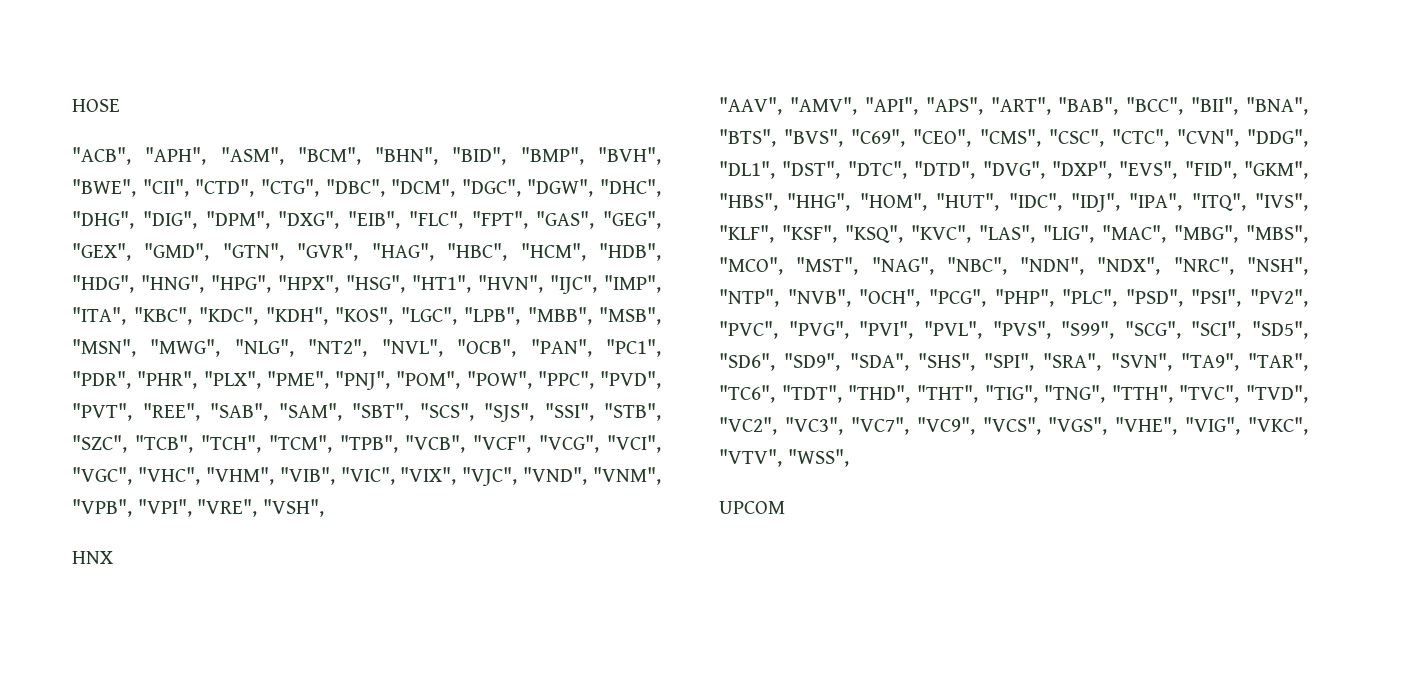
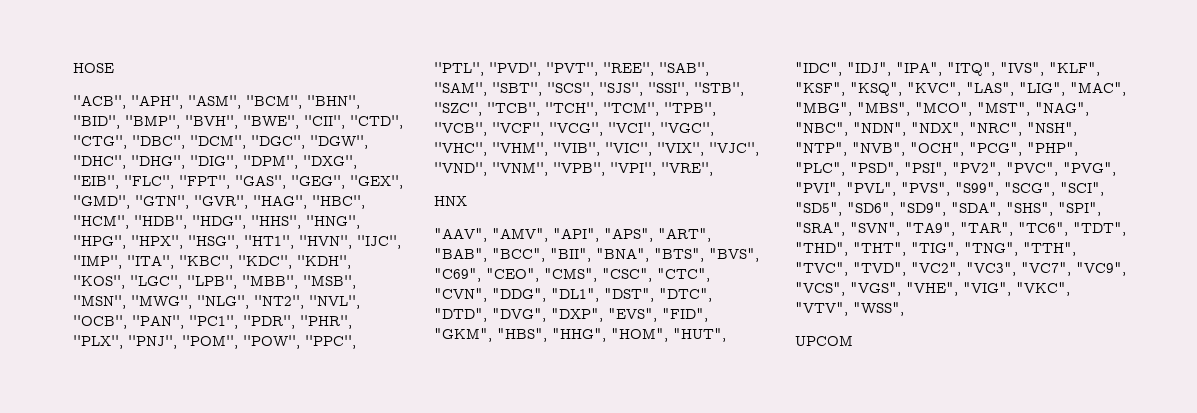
[72,147,661,165] [72,179,661,197] [72,211,661,229] [72,243,661,261] [72,275,661,294] [72,307,661,325] [72,339,661,357] [72,371,661,390] [72,403,661,422] [72,435,661,453] [72,467,661,486] [72,499,325,517] "ACB", "APH", "ASM", "BCM", "BHN", "BID", "BMP", "BVH", "BWE", "CII", "CTD", "CTG", "DBC", "DCM", "DGC", "DGW", "DHC", "DHG", "DIG", "DPM", "DXG", "EIB", "FLC", "FPT", "GAS", "GEG", "GEX", "GMD", "GTN", "GVR", "HAG", "HBC", "HCM", "HDB", "HDG", "HNG", "HPG", "HPX", "HSG", "HT1", "HVN", "IJC", "IMP", "ITA", "KBC", "KDC", "KDH", "KOS", "LGC", "LPB", "MBB", "MSB", "MSN", "MWG", "NLG", "NT2", "NVL", "OCB", "PAN", "PC1", "PDR", "PHR", "PLX", "PME", "PNJ", "POM", "POW", "PPC", "PVD", "PVT", "REE", "SAB", "SAM", "SBT", "SCS", "SJS", "SSI", "STB", "SZC", "TCB", "TCH", "TCM", "TPB", "VCB", "VCF", "VCG", "VCI", "VGC", "VHC", "VHM", "VIB", "VIC", "VIX", "VJC", "VND", "VNM", "VPB", "VPI", "VRE", "VSH", -> [73,95,360,109] [73,115,403,129] [73,135,368,149] [73,155,357,169] [73,175,403,189] [73,195,365,209] [73,215,360,229] [73,235,401,249] [73,255,351,269] [73,275,356,289] [73,295,360,309] [73,315,352,329] [73,335,356,349] [434,62,709,76] [434,82,744,96] [434,102,716,116] [434,122,714,136] [434,142,759,156] [434,162,713,176] ''ACB'', ''APH'', ''ASM'', ''BCM'', ''BHN'', ''BID'', ''BMP'', ''BVH'', ''BWE'', ''CII'', ''CTD'', ''CTG'', ''DBC'', ''DCM'', ''DGC'', ''DGW'', ''DHC'', ''DHG'', ''DIG'', ''DPM'', ''DXG'', ''EIB'', ''FLC'', ''FPT'', ''GAS'', ''GEG'', ''GEX'', ''GMD'', ''GTN'', ''GVR'', ''HAG'', ''HBC'', ''HCM'', ''HDB'', ''HDG'', ''HHS'', ''HNG'', ''HPG'', ''HPX'', ''HSG'', ''HT1'', ''HVN'', ''IJC'', ''IMP'', ''ITA'', ''KBC'', ''KDC'', ''KDH'', ''KOS'', ''LGC'', ''LPB'', ''MBB'', ''MSB'', ''MSN'', ''MWG'', ''NLG'', ''NT2'', ''NVL'', ''OCB'', ''PAN'', ''PC1'', ''PDR'', ''PHR'', ''PLX'', ''PNJ'', ''POM'', ''POW'', ''PPC'', ''PTL'', ''PVD'', ''PVT'', ''REE'', ''SAB'', ''SAM'', ''SBT'', ''SCS'', ''SJS'', ''SSI'', ''STB'', ''SZC'', ''TCB'', ''TCH'', ''TCM'', ''TPB'', ''VCB'', ''VCF'', ''VCG'', ''VCI'', ''VGC'', ''VHC'', ''VHM'', ''VIB'', ''VIC'', ''VIX'', ''VJC'', ''VND'', ''VNM'', ''VPB'', ''VPI'', ''VRE'',

